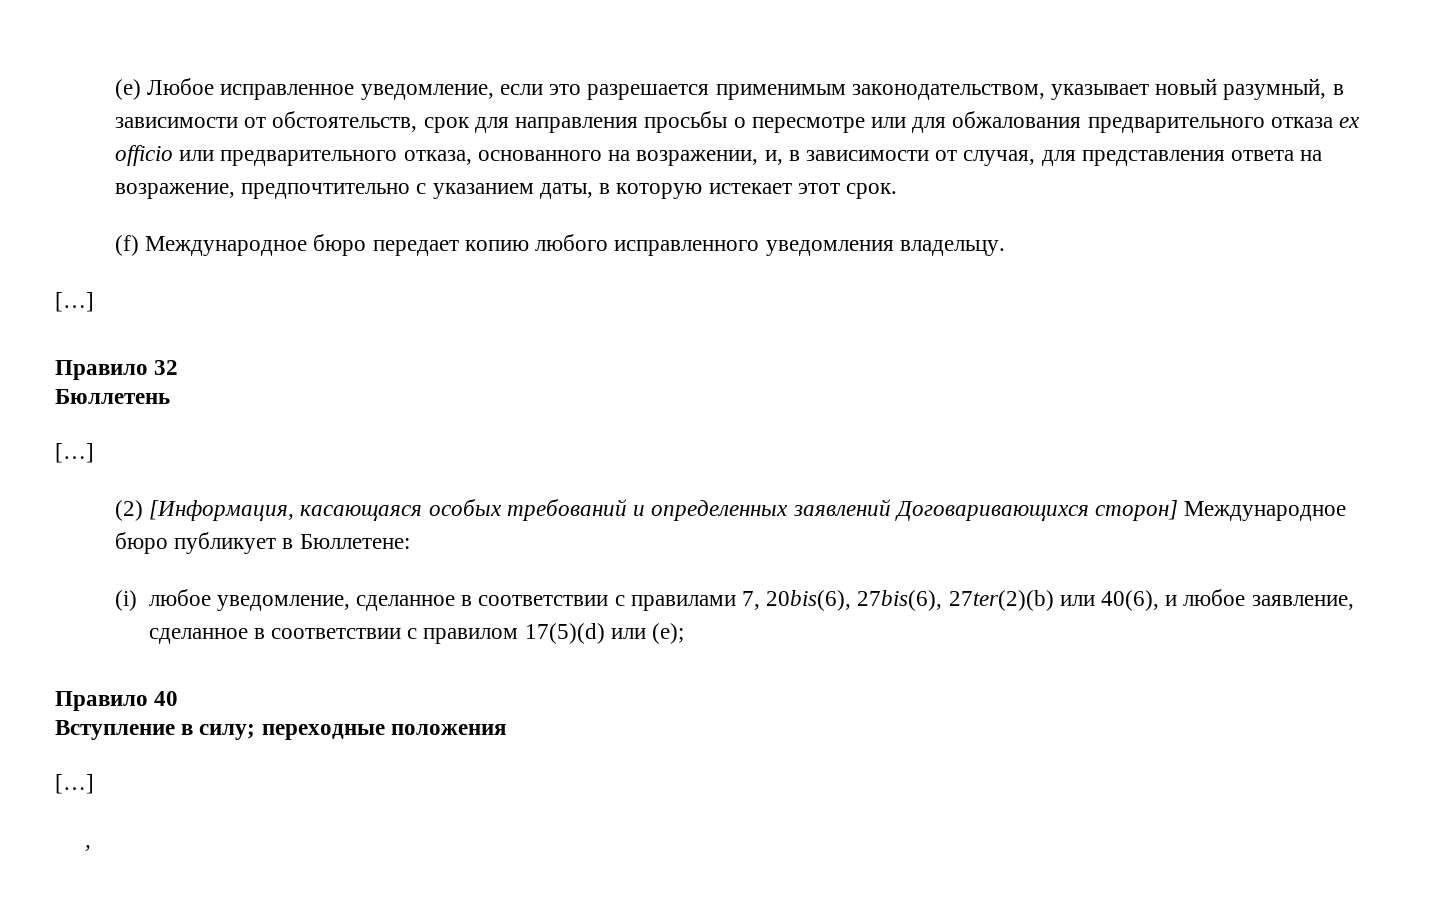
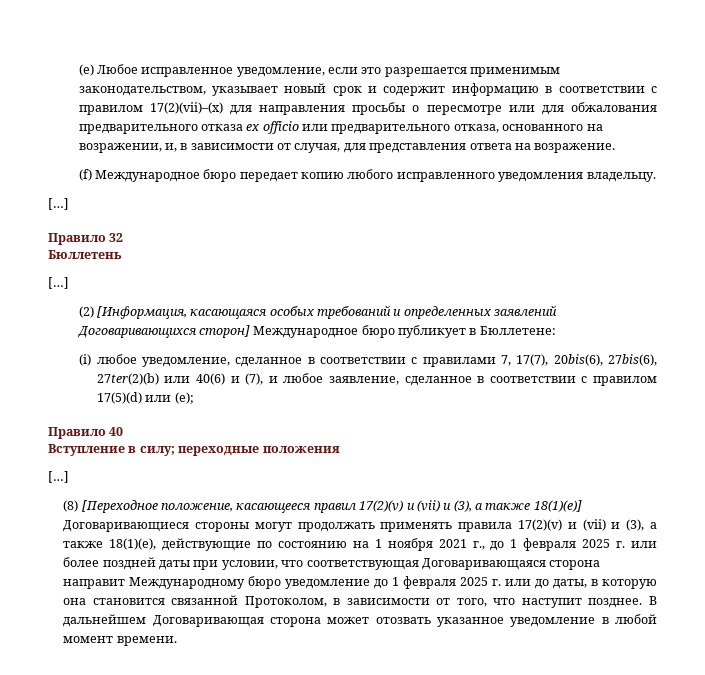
[1223,78,1344,100] [115,111,470,133] разумный, в зависимости от обстоятельств, срок -> [332,83,657,96] [78,102,223,115] срок и содержит информацию в соответствии с правилом 17(2)(vii)–(x)
[115,183,897,199] возражение, предпочтительно с указанием даты, в которую истекает этот срок. -> [534,143,616,153] возражение.
(760, 600) none -> [516,354,549,366] 17(7),
[1101,590,1160,611] 40(6), -> [196,373,264,385] 40(6) и (7),
[85,845,92,851] , -> [63,500,582,513] [63,519,658,532] [63,538,657,551] [63,557,601,570] [63,576,657,589] [63,595,657,608] [63,614,657,627] [63,636,177,646] (8) [Переходное положение, касающееся правил 17(2)(v) и (vii) и (3), а также 18(1)(e)] Договаривающиеся стороны могут продолжать применять правила 17(2)(v) и (vii) и (3), а также 18(1)(e), действующие по состоянию на 1 ноября 2021 г., до 1 февраля 2025 г. или более поздней даты при условии, что соответствующая Договаривающаяся сторона направит Международному бюро уведомление до 1 февраля 2025 г. или до даты, в которую она становится связанной Протоколом, в зависимости от того, что наступит позднее. В дальнейшем Договаривающая сторона может отозвать указанное уведомление в любой момент времени.

